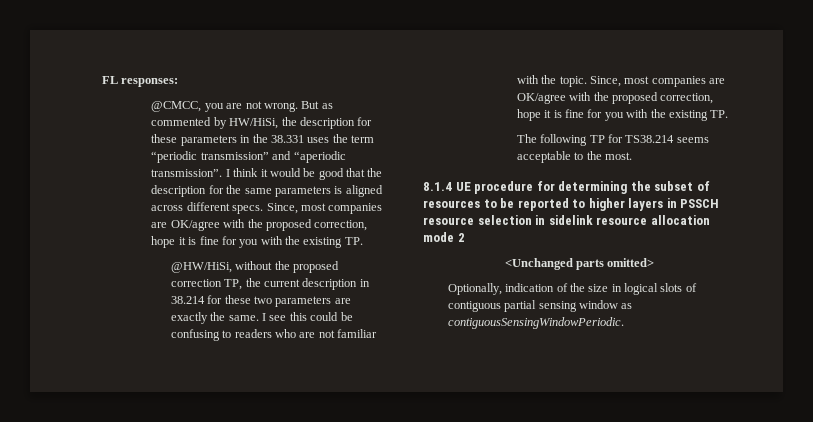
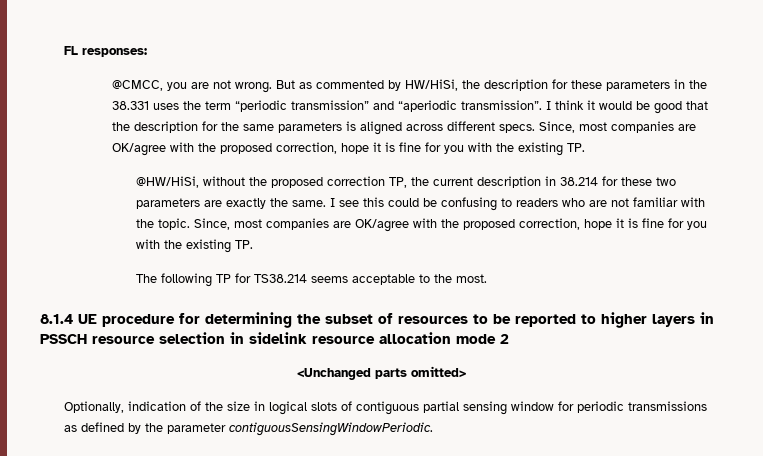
[621,303,633,309] as -> [557,401,707,413] [63,422,226,434] for periodic transmissions as defined by the parameter

